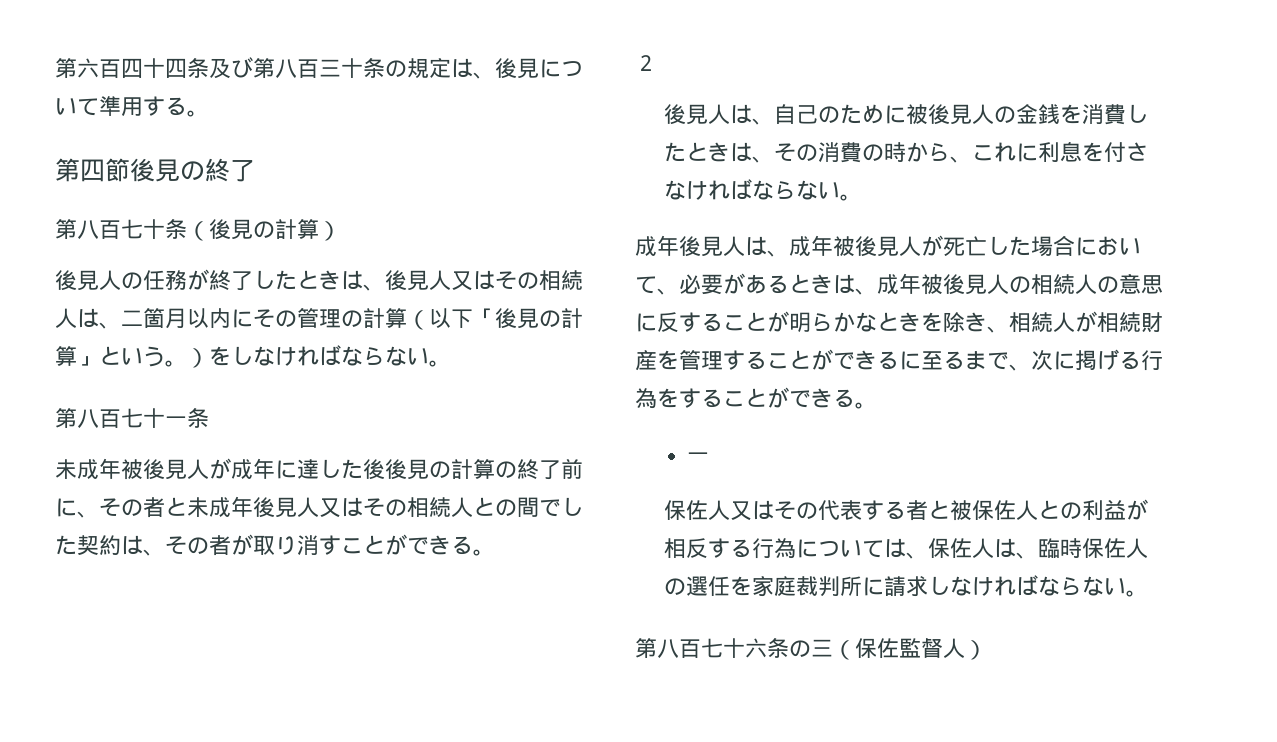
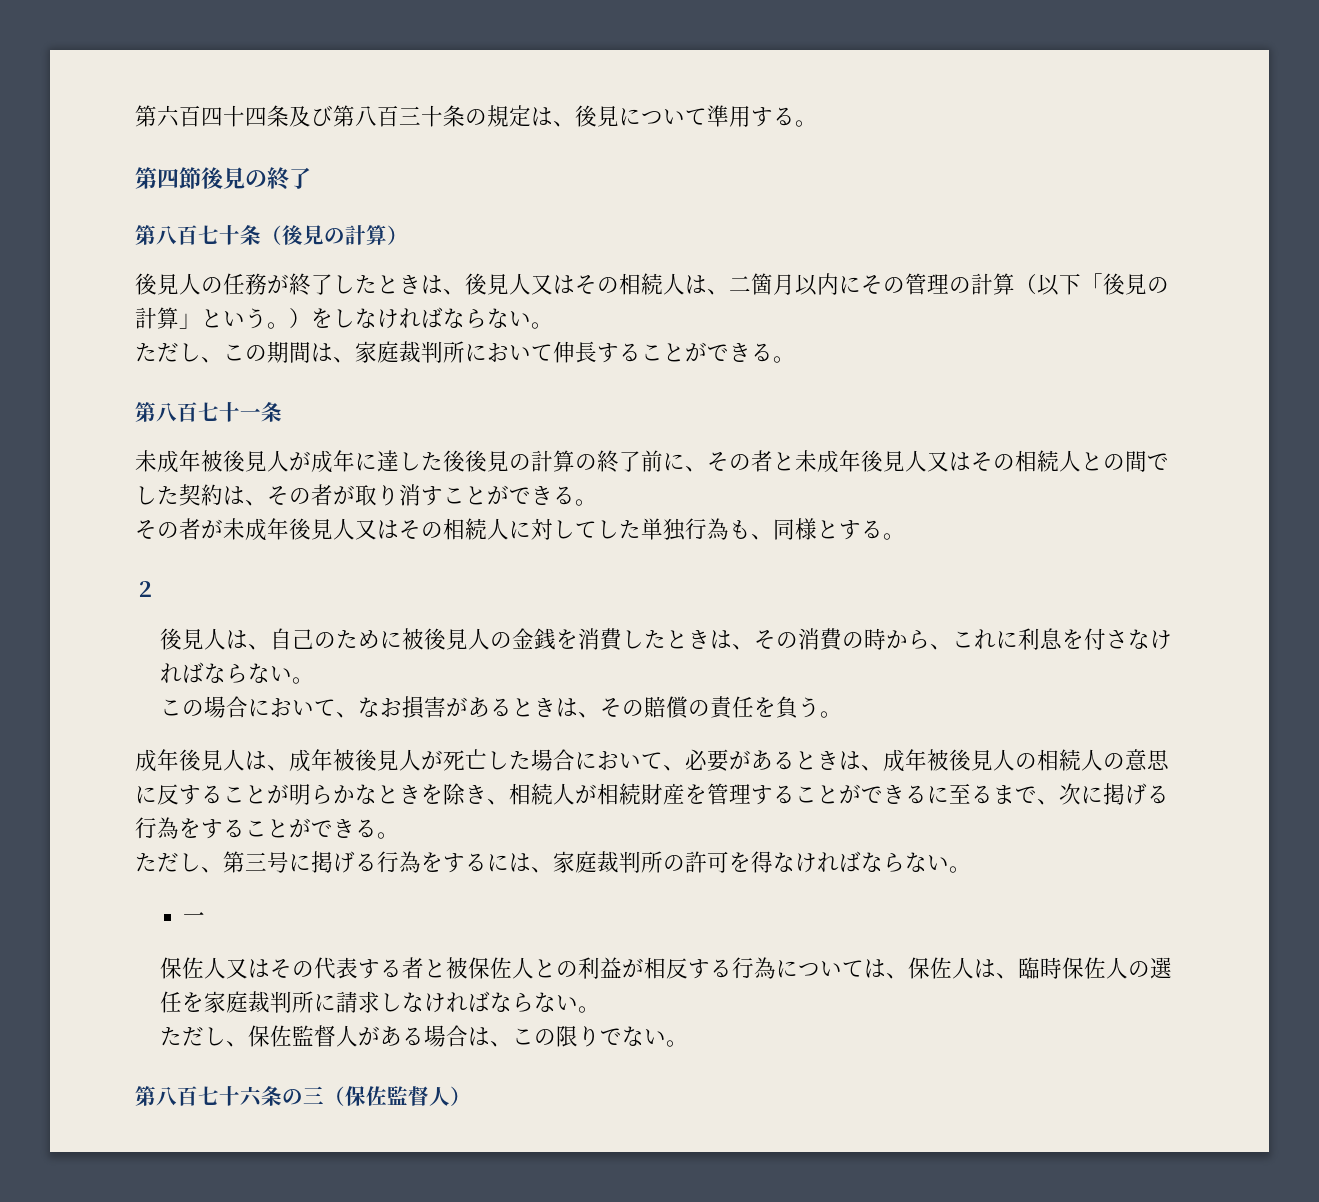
(451, 363) none -> [135,341,795,363] // ただし、この期間は、家庭裁判所において伸長することができる。
(495, 552) none -> [135,518,905,541] // その者が未成年後見人又はその相続人に対してした単独行為も、同様とする。
(862, 197) none -> [159,696,842,719] // この場合において、なお損害があるときは、その賠償の責任を負う。
(877, 405) none -> [135,851,971,873] // ただし、第三号に掲げる行為をするには、家庭裁判所の許可を得なければならない。
(1148, 593) none -> [159,1025,688,1047] // ただし、保佐監督人がある場合は、この限りでない。

